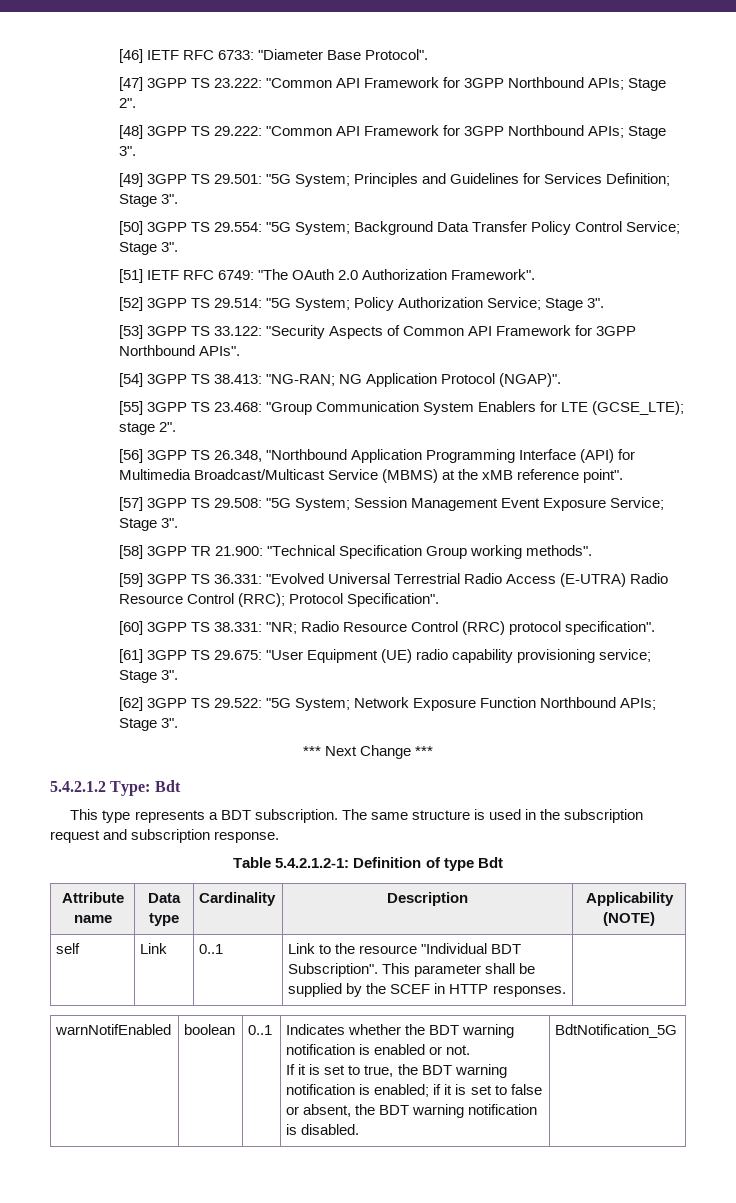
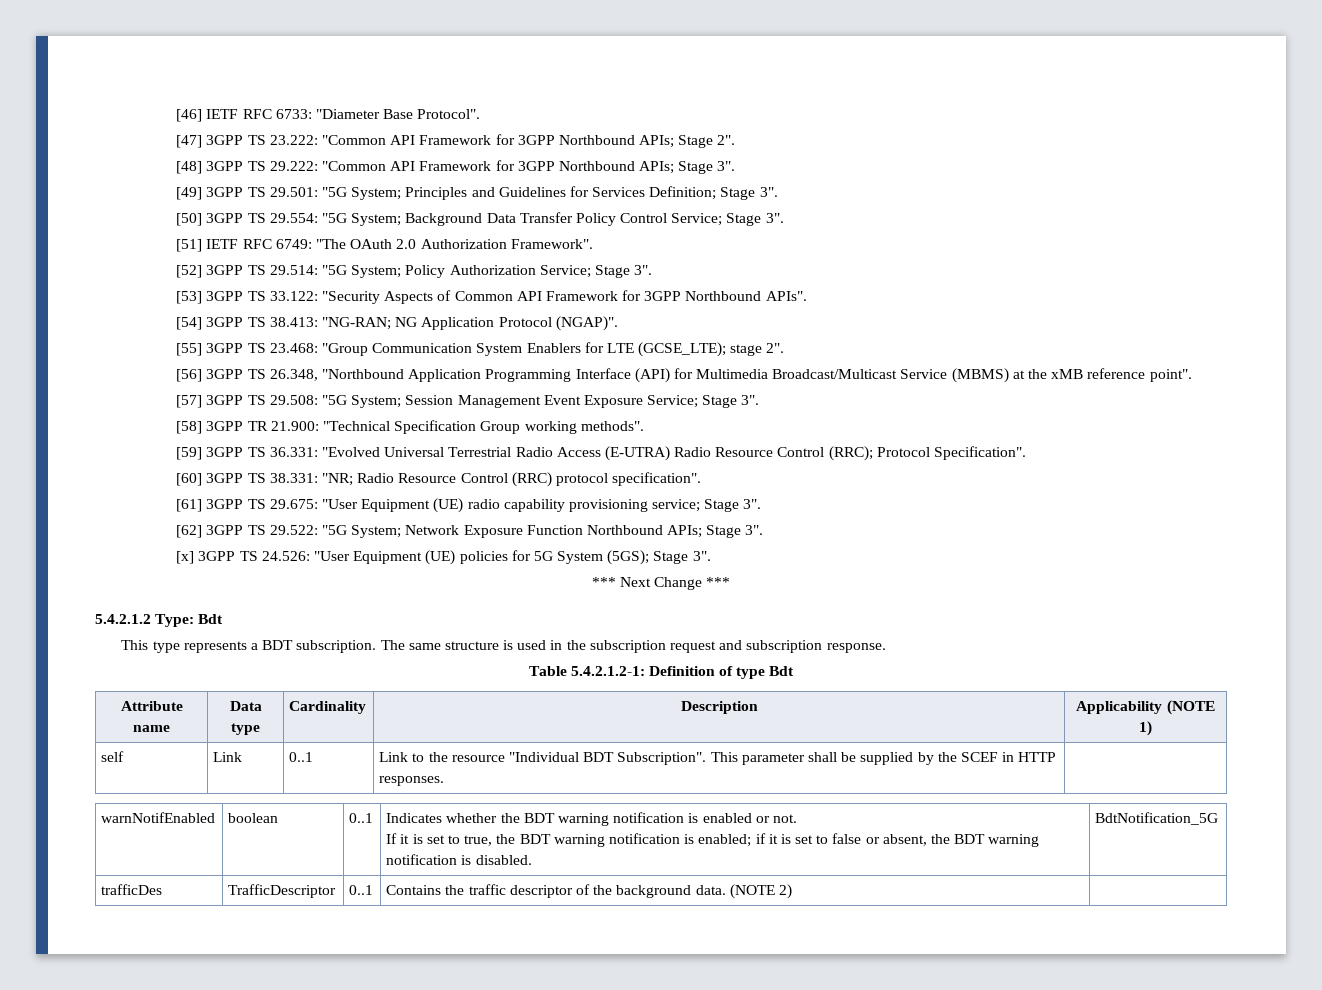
(178, 723) none -> [176,550,711,565] // [x] 3GPP TS 24.526: "User Equipment (UE) policies for 5G System (5GS); Stage 3".
[603,912,655,926] (NOTE) -> [1166,700,1215,715] [1139,721,1152,736] (NOTE 1)
(678, 1031) none -> [101,884,163,895] [228,884,337,898] [349,885,374,895] [386,884,792,899] // trafficDes | TrafficDescriptor | 0..1 | Contains the traffic descriptor of the background data. (NOTE 2) |

